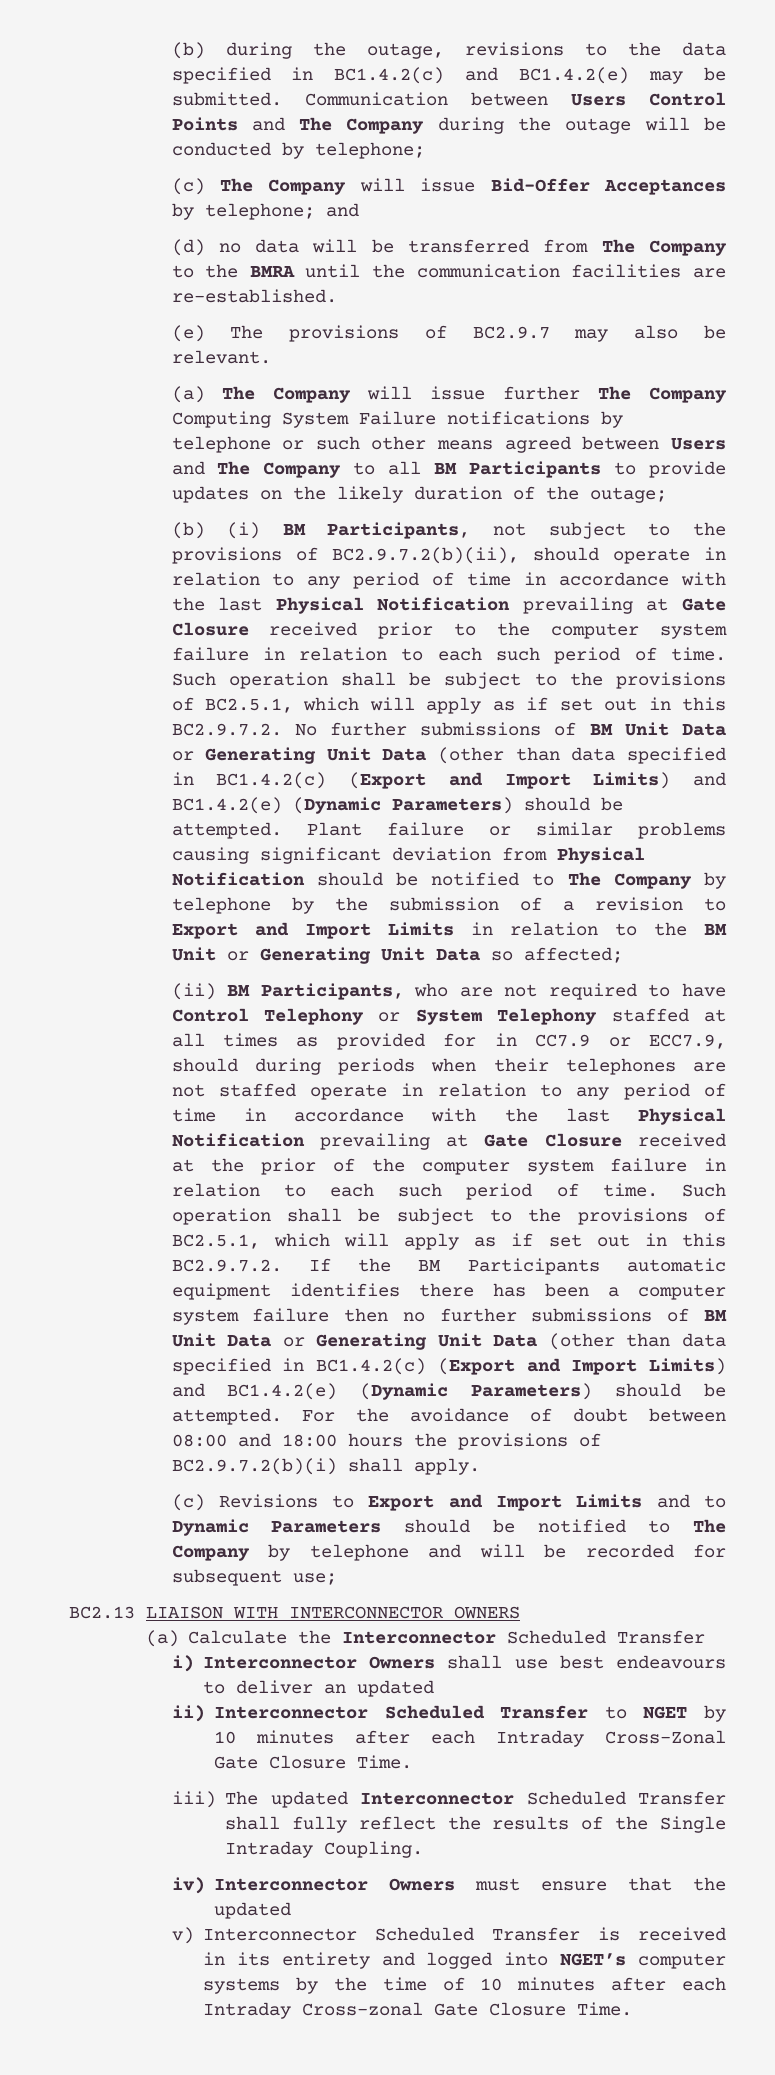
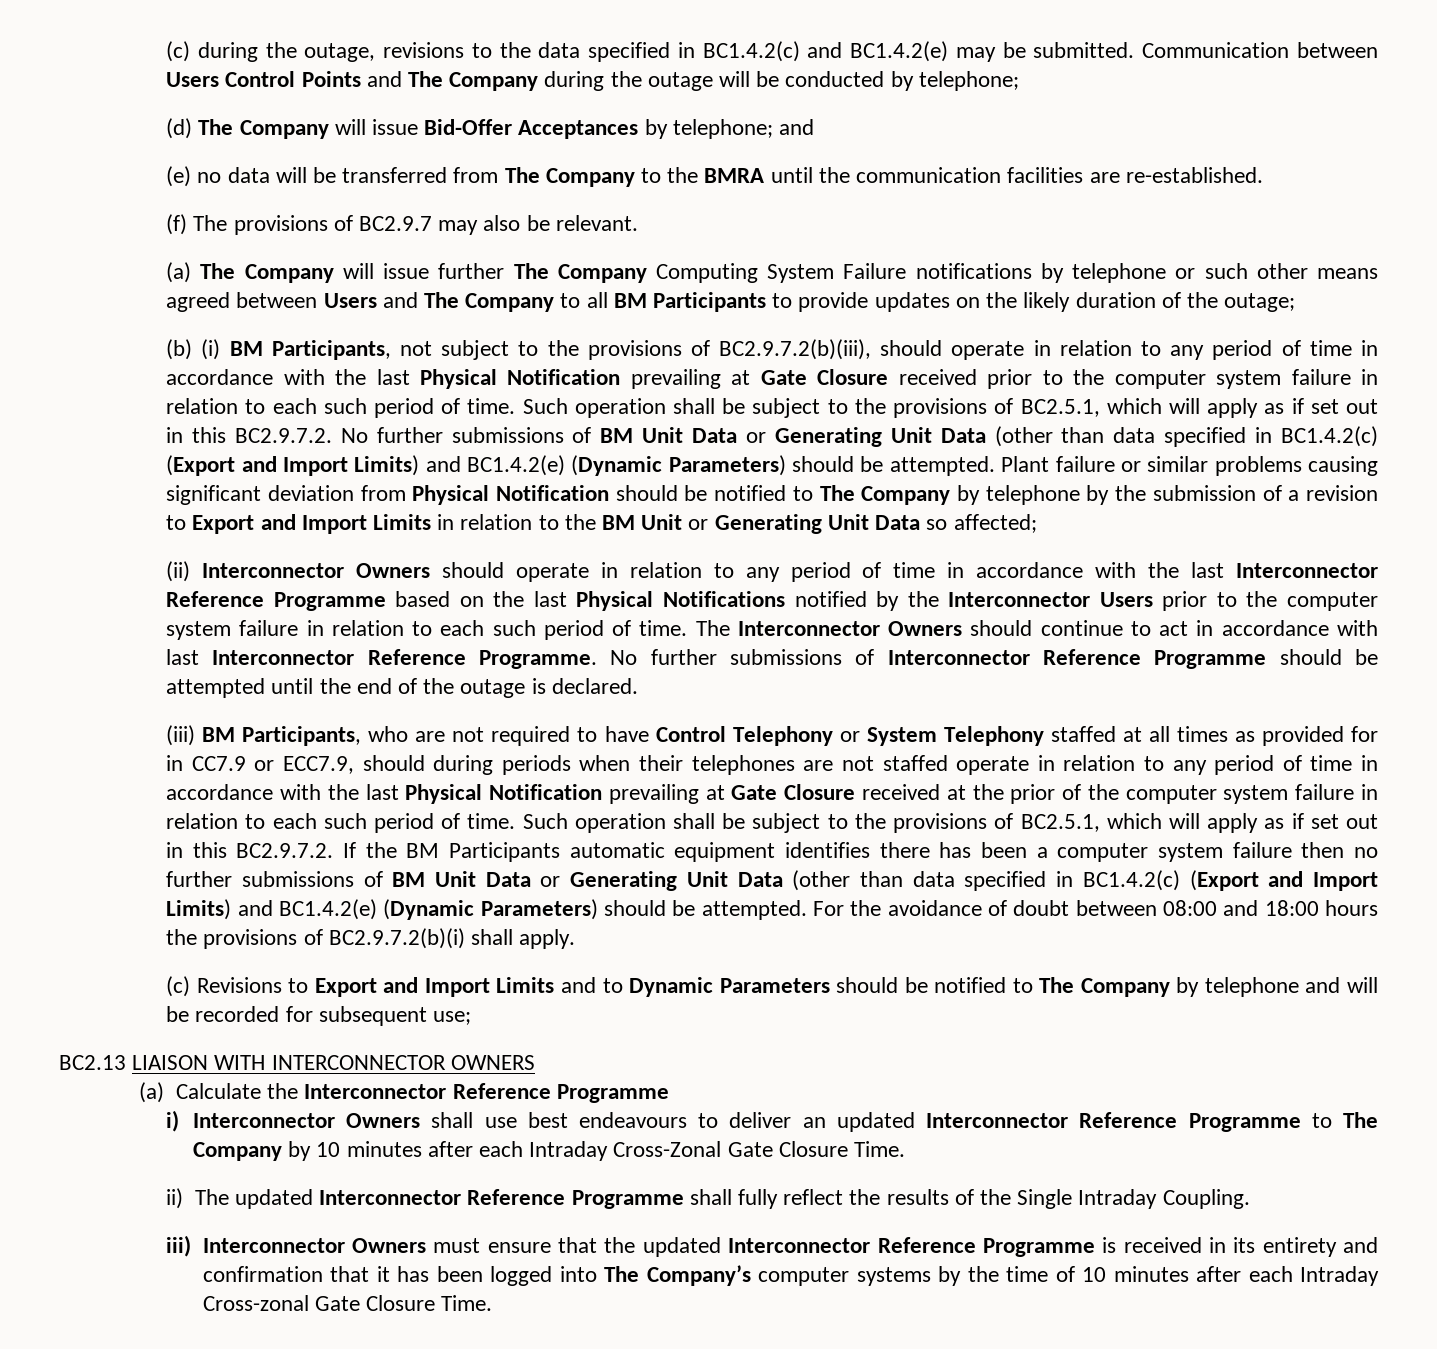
[171,42,205,59] (b) -> [166,41,191,62] (c)
[171,178,205,195] (c) -> [166,118,193,139] (d)
[171,239,205,256] (d) -> [166,166,192,187] (e)
[171,325,205,342] (e) -> [166,214,188,235] (f)
[331,547,519,564] BC2.9.7.2(b)(ii), -> [719,339,872,360] BC2.9.7.2(b)(iii),
(216, 991) none -> [202,562,1378,582] [166,591,1378,611] [166,620,1378,640] [166,649,1378,669] [166,678,638,698] [166,725,196,746] Interconnector Owners should operate in relation to any period of time in accordance with the last Interconnector Reference Programme based on the last Physical Notifications notified by the Interconnector Users prior to the computer system failure in relation to each such period of time. The Interconnector Owners should continue to act in accordance with last Interconnector Reference Programme. No further submissions of Interconnector Reference Programme should be attempted until the end of the outage is declared. // (iii)
[507,1630,706,1644] Scheduled Transfer -> [452,1083,669,1103] Reference Programme
[171,1705,688,1722] // ii) Interconnector Scheduled Transfer to NGET -> [926,1112,1378,1132] [192,1142,282,1161] Interconnector Reference Programme to The Company
[171,1791,216,1808] iii) -> [166,1188,184,1209] ii)
[526,1791,726,1805] Scheduled Transfer -> [467,1189,684,1209] Reference Programme
[171,1877,205,1894] iv) -> [166,1235,192,1257] iii)
[171,1927,581,1944] // v) Interconnector Scheduled Transfer -> [728,1237,1095,1257] Interconnector Reference Programme
[426,1952,627,1969] logged into NGET’s -> [202,1265,751,1286] confirmation that it has been logged into The Company’s

